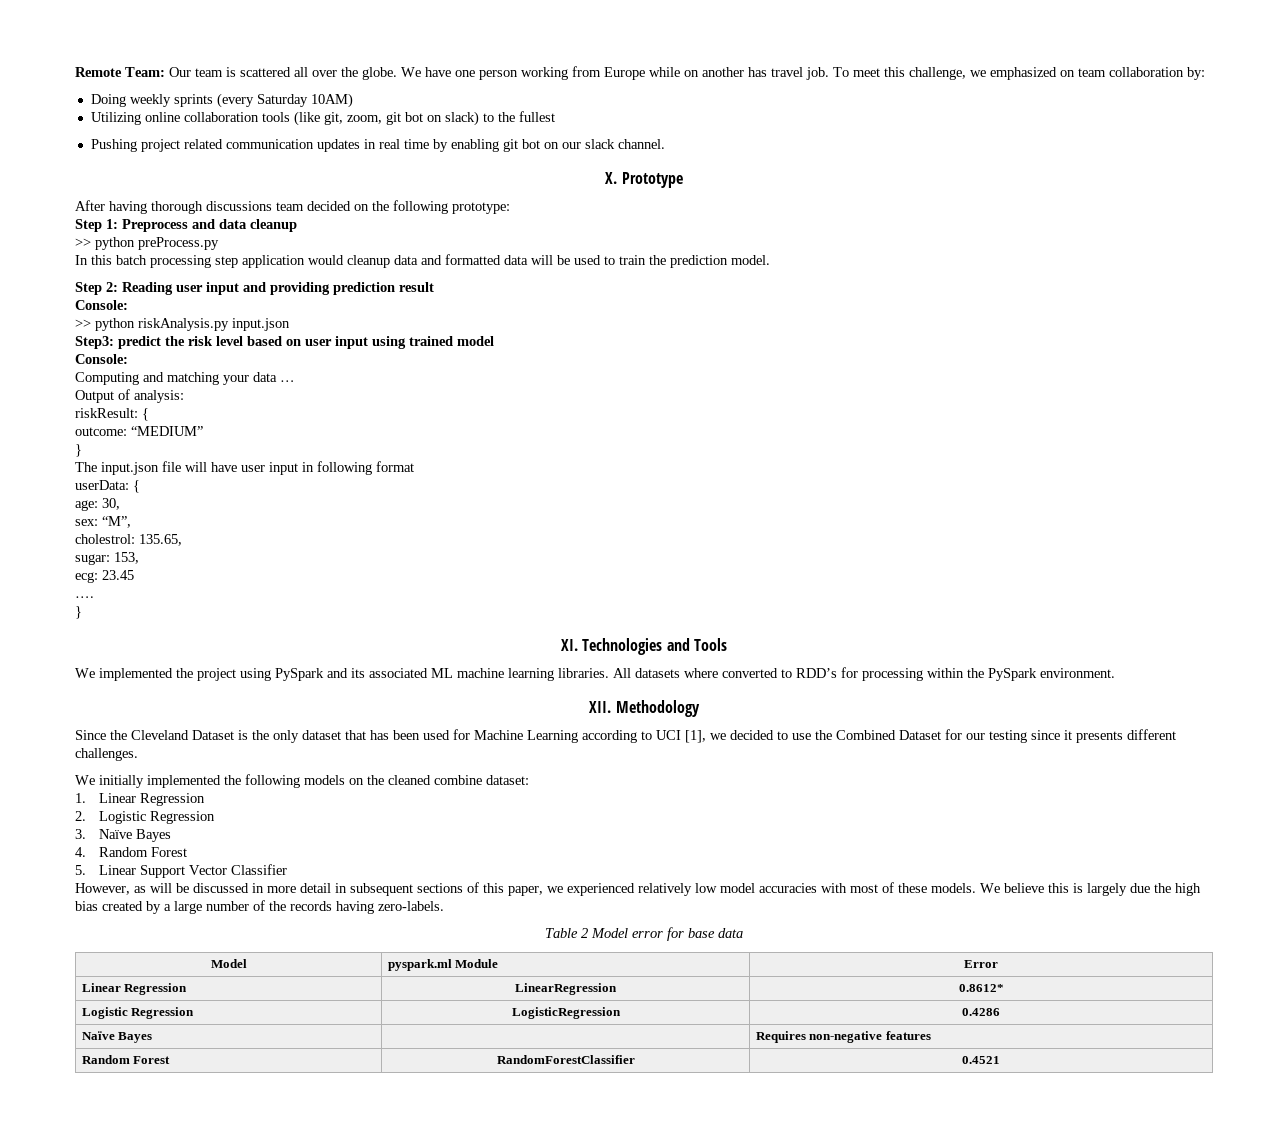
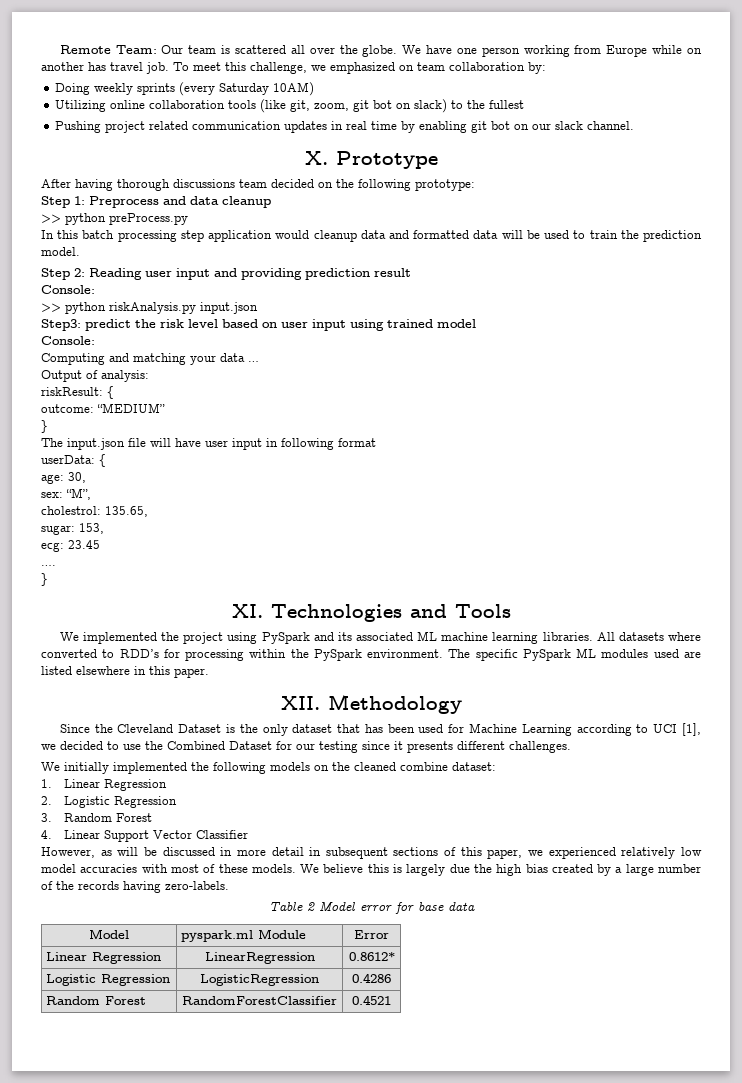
(1115, 673) none -> [448,648,701,661] [41,666,209,678] The specific PySpark ML modules used are listed elsewhere in this paper.
[99,829,172,842] [75,847,86,857] Naïve Bayes // 4. -> (52, 817) none
[75,865,86,875] 5. -> [41,830,52,839] 4.
[81,1031,153,1043] [755,1031,931,1043] // Naïve Bayes | | Requires non-negative features -> (391, 978) none

